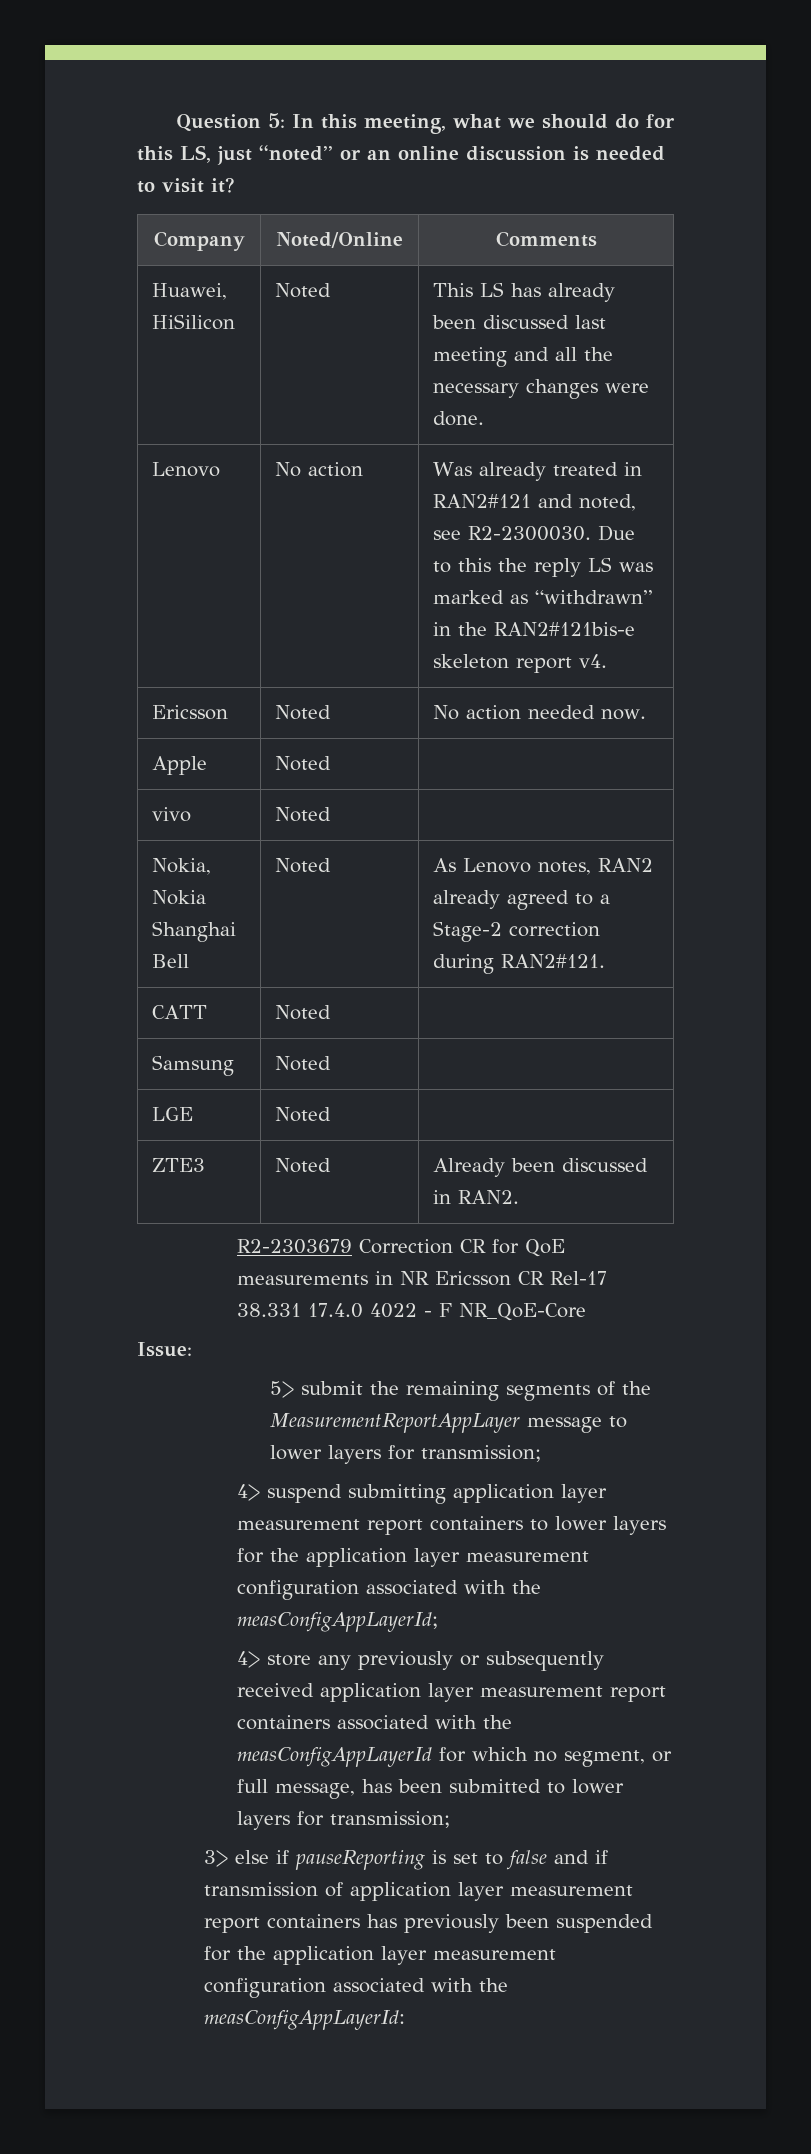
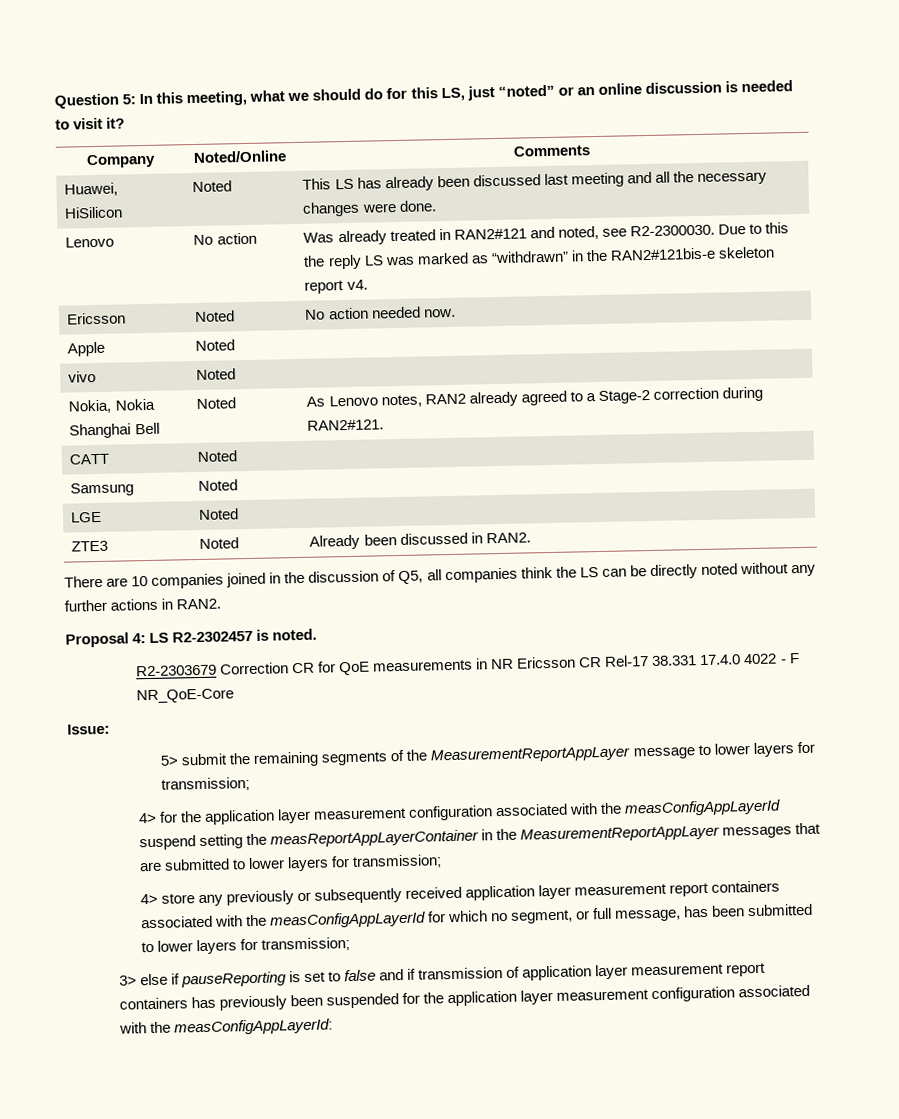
(520, 1197) none -> [64,562,816,589] [64,598,222,612] [65,628,318,648] // There are 10 companies joined in the discussion of Q5, all companies think the LS can be directly noted without any further actions in RAN2. // Proposal 4: LS R2-2302457 is noted.
[266,1484,607,1504] [236,1516,666,1535] [236,1548,589,1567] [236,1580,541,1600] [236,1612,438,1632] suspend submitting application layer measurement report containers to lower layers for the application layer measurement configuration associated with the measConfigAppLayerId; -> [158,799,782,825] [138,822,822,851] [138,854,443,872] for the application layer measurement configuration associated with the measConfigAppLayerId suspend setting the measReportAppLayerContainer in the MeasurementReportAppLayer messages that are submitted to lower layers for transmission;

